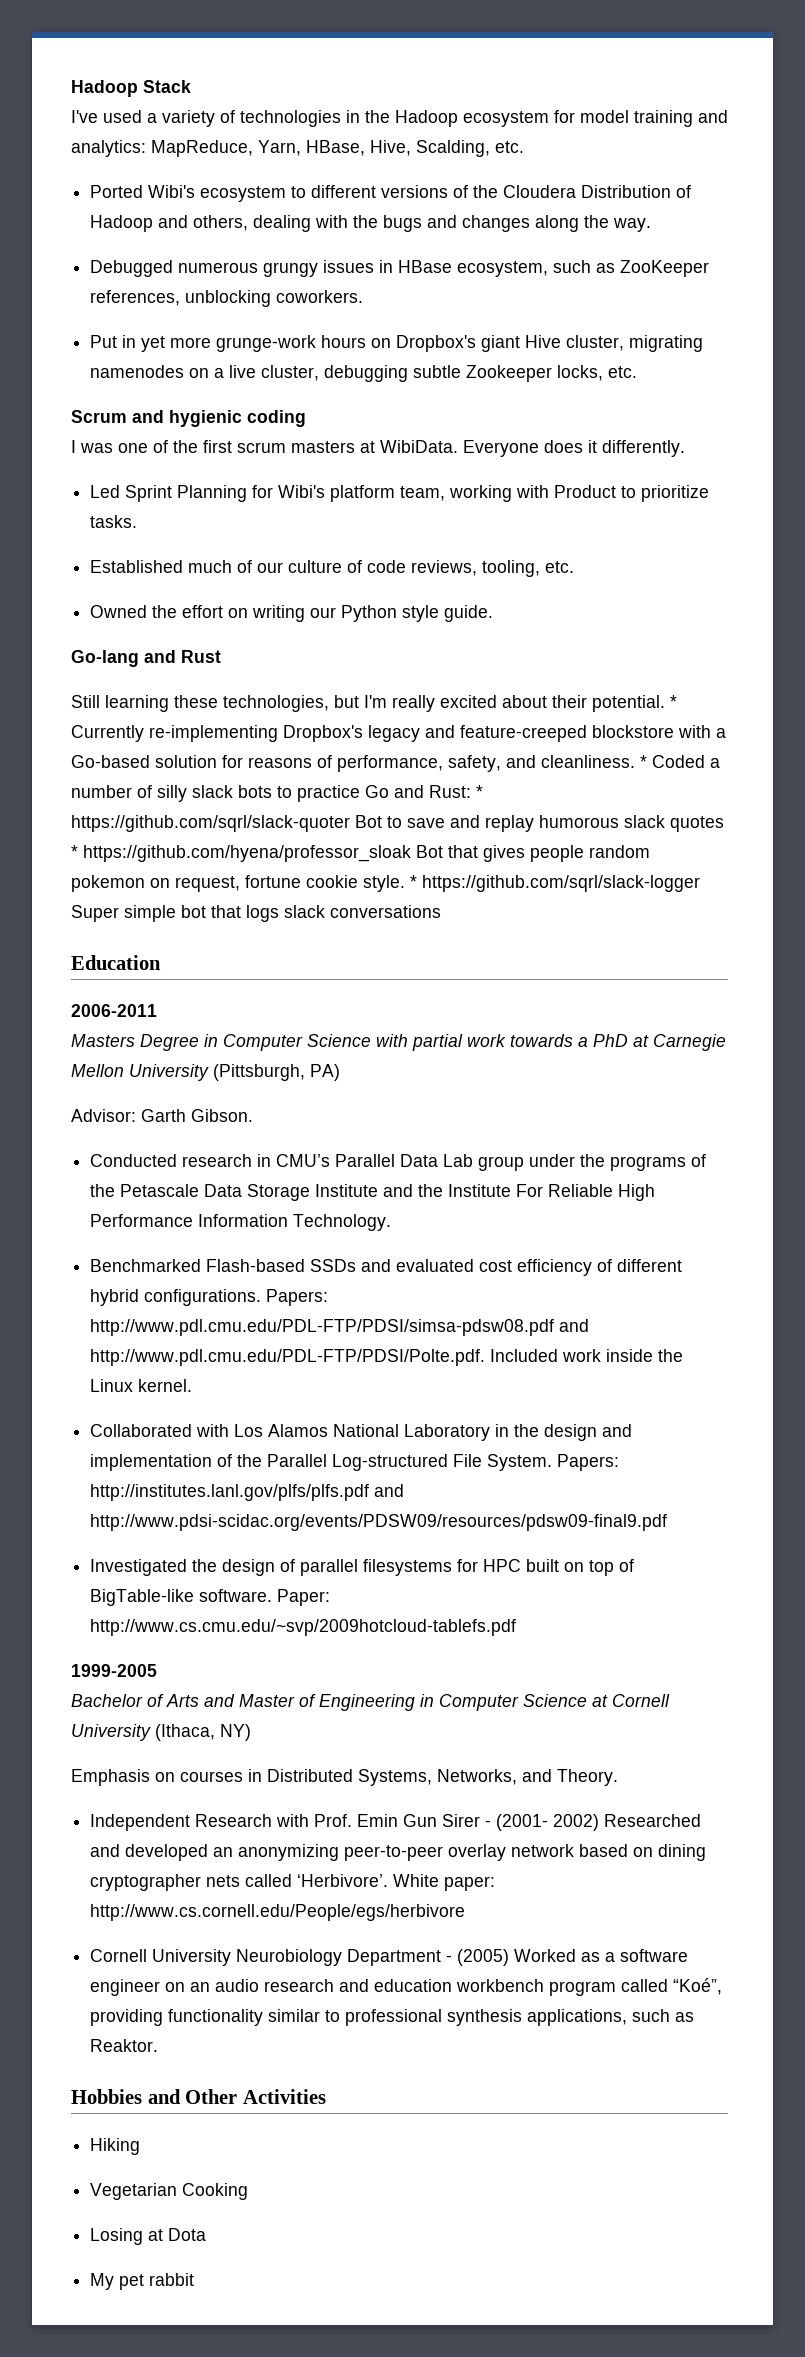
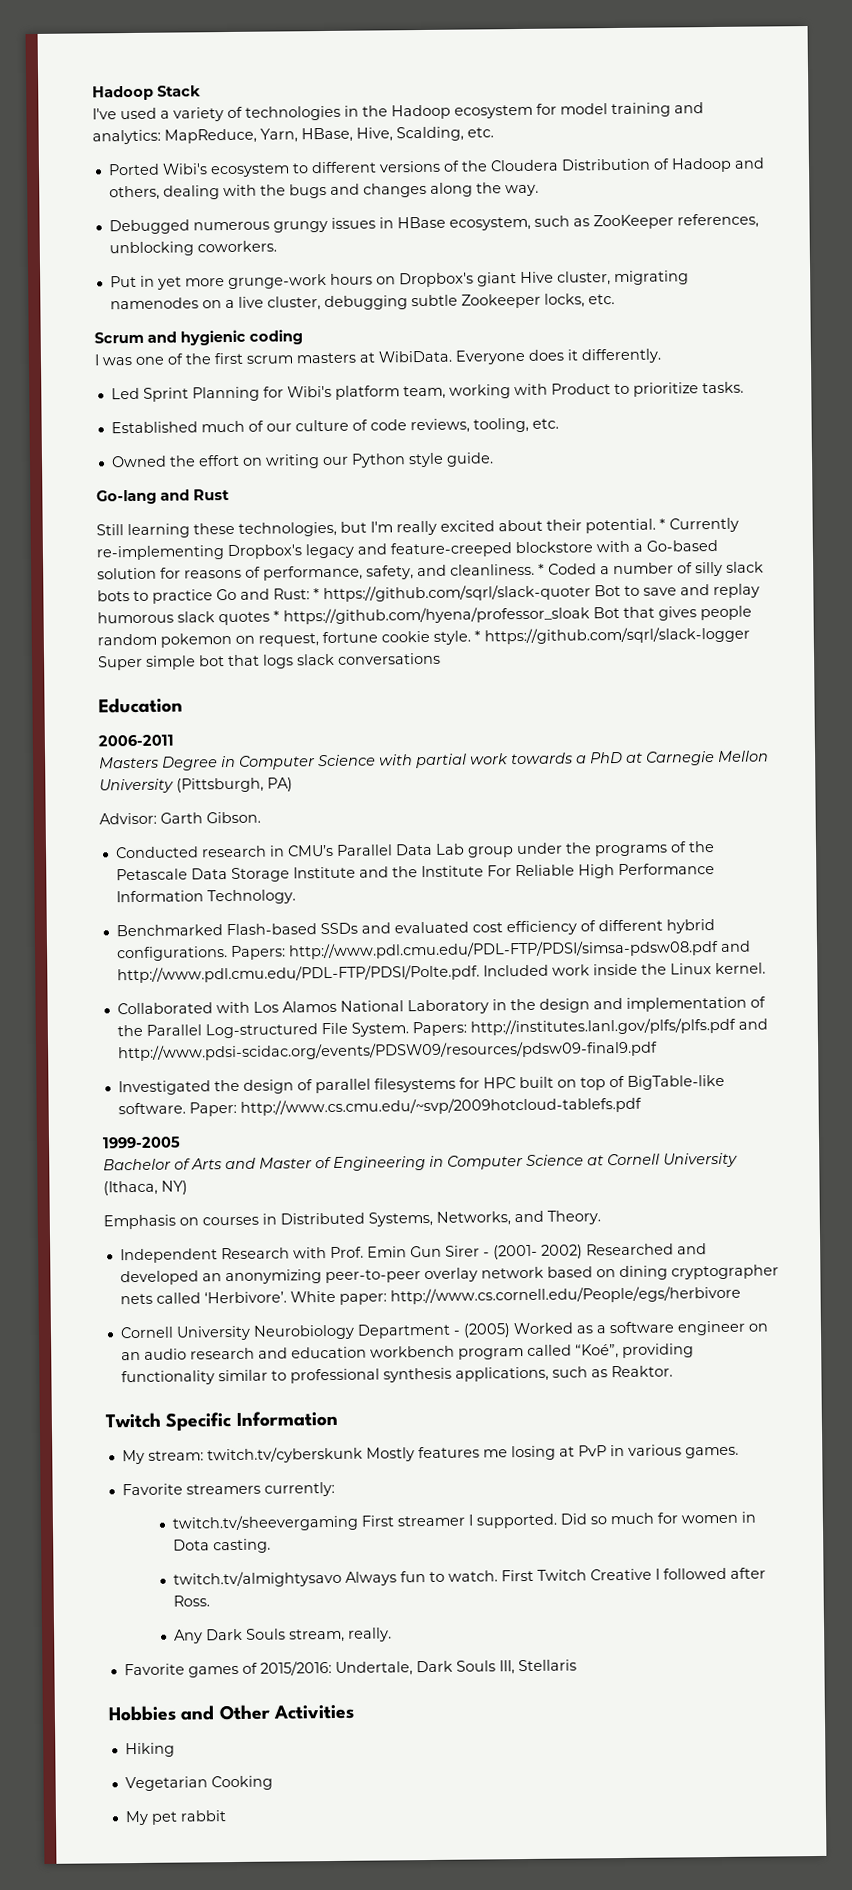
(159, 2045) none -> [105,1410,338,1432] [121,1444,739,1465] [121,1481,335,1497] [171,1511,756,1532] [172,1538,271,1554] [172,1567,766,1588] [172,1595,210,1607] [173,1627,392,1644] [123,1659,577,1678] // Twitch Specific Information // My stream: twitch.tv/cyberskunk Mostly features me losing at PvP in various games. // Favorite streamers currently: // twitch.tv/sheevergaming First streamer I supported. Did so much for women in Dota casting. // twitch.tv/almightysavo Always fun to watch. First Twitch Creative I followed after Ross. // Any Dark Souls stream, really. // Favorite games of 2015/2016: Undertale, Dark Souls III, Stellaris
[90,2228,207,2245] // Losing at Dota -> (273, 1783) none

